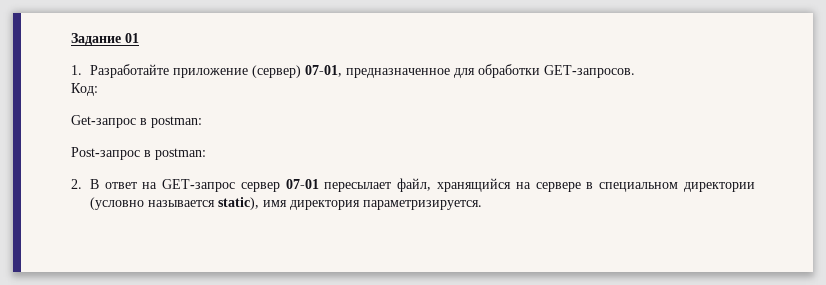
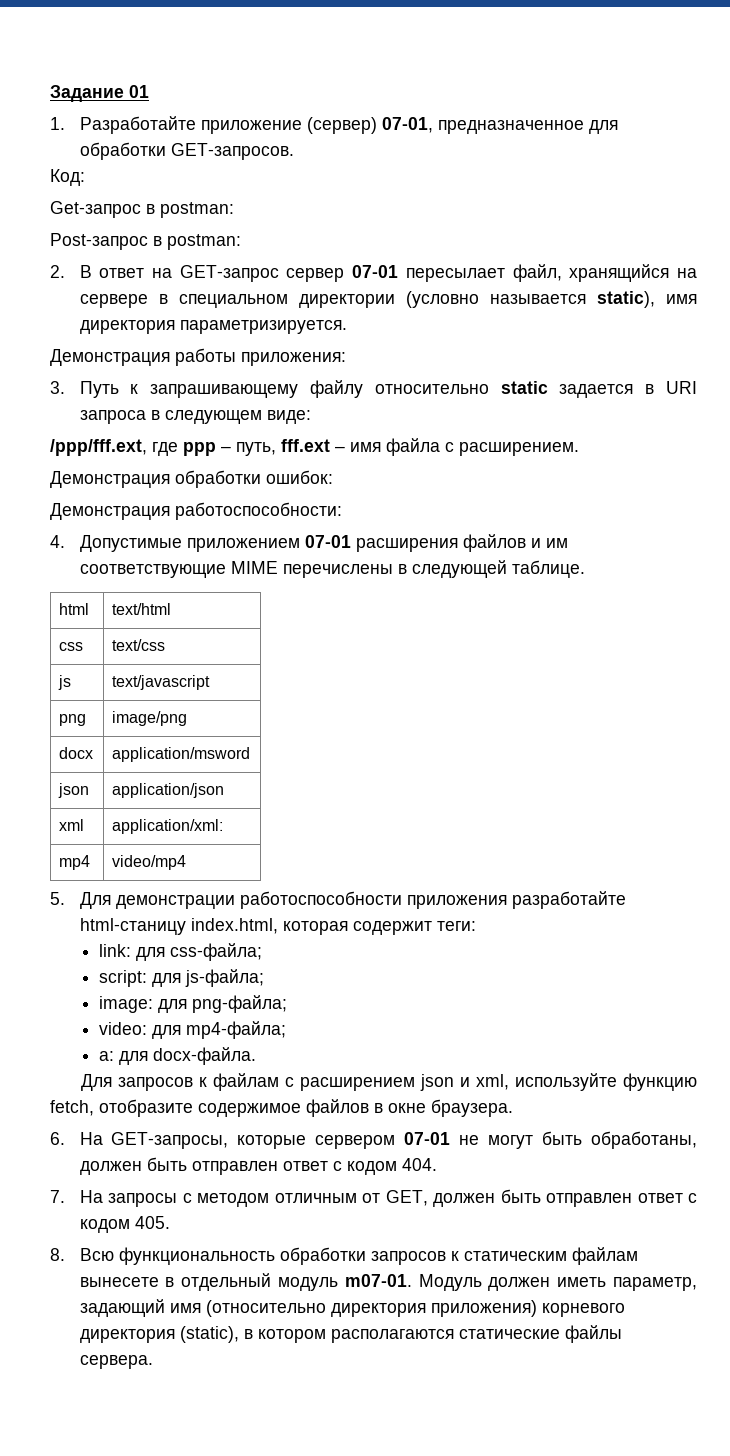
(482, 205) none -> [50,348,346,366] [50,380,698,398] [79,410,311,424] [50,438,579,456] [50,470,333,488] [50,502,342,520] [50,534,568,552] [79,560,585,578] [59,603,90,615] [112,603,172,615] [59,642,84,651] [112,639,166,651] [58,675,72,690] [112,675,211,690] [59,714,87,726] [112,711,188,726] [59,747,94,759] [112,747,251,762] [58,783,90,798] [112,783,225,798] [59,819,85,831] [112,819,224,834] [59,855,91,870] [112,855,187,870] [50,891,626,909] [79,918,476,935] [98,943,262,961] [98,969,264,987] [98,995,287,1013] [98,1021,286,1039] [98,1047,256,1065] [81,1073,697,1091] [50,1099,513,1117] [50,1131,698,1149] [79,1157,437,1175] [50,1189,697,1207] [79,1216,170,1233] [50,1247,638,1265] [79,1273,698,1291] [79,1299,625,1317] [79,1325,622,1343] [79,1355,153,1369] // Демонстрация работы приложения: // 3. Путь к запрашивающему файлу относительно static задается в URI запроса в следующем виде: // /ppp/fff.ext, где ppp – путь, fff.ext – имя файла с расширением. // Демонстрация обработки ошибок: // Демонстрация работоспособности: // 4. Допустимые приложением 07-01 расширения файлов и им соответствующие MIME перечислены в следующей таблице. // html | text/html // css | text/css // js | text/javascript // png | image/png // docx | application/msword // json | application/json // xml | application/xml: // mp4 | video/mp4 // 5. Для демонстрации работоспособности приложения разработайте html-станицу index.html, которая содержит теги: // link: для css-файла; // script: для js-файла; // image: для png-файла; // video: для mp4-файла; // a: для docx-файла. // Для запросов к файлам с расширением json и xml, используйте функцию fetch, отобразите содержимое файлов в окне браузера. // 6. На GET-запросы, которые сервером 07-01 не могут быть обработаны, должен быть отправлен ответ с кодом 404. // 7. На запросы с методом отличным от GET, должен быть отправлен ответ с кодом 405. // 8. Всю функциональность обработки запросов к статическим файлам вынесете в отдельный модуль m07-01. Модуль должен иметь параметр, задающий имя (относительно директория приложения) корневого директория (static), в котором располагаются статические файлы сервера.

